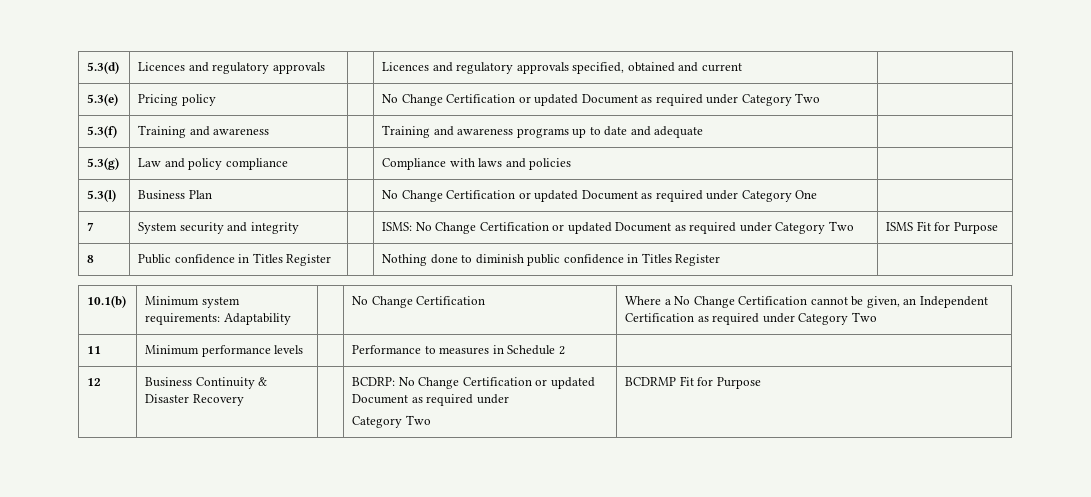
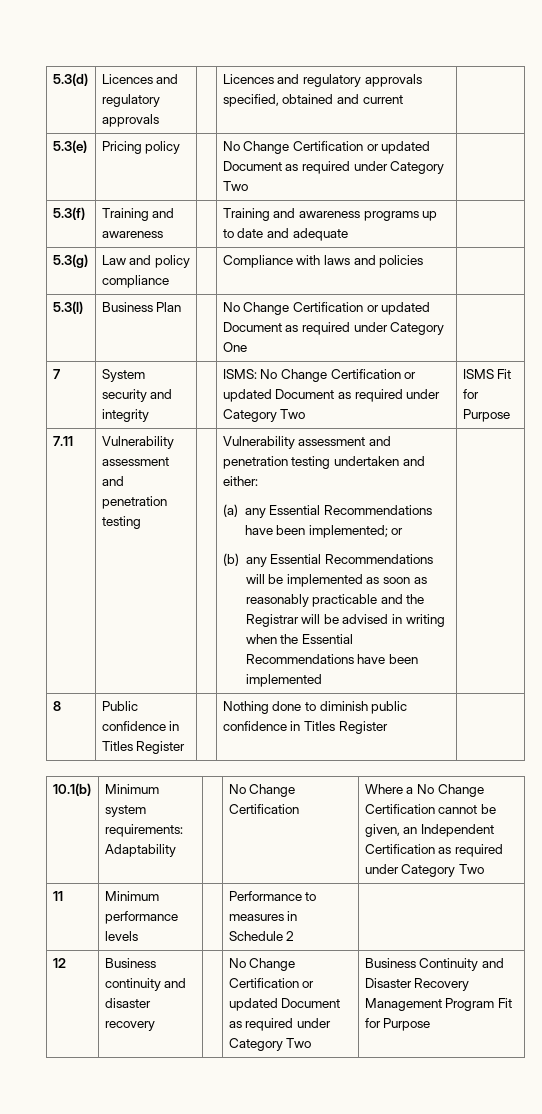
(998, 228) none -> [52,436,73,446] [101,436,174,449] [101,457,169,466] [101,476,124,486] [101,496,167,509] [101,516,141,529] [222,436,392,449] [222,456,425,469] [222,476,258,486] [222,504,432,518] [244,525,404,538] [222,553,433,567] [245,574,427,587] [245,594,425,607] [245,614,445,627] [245,634,353,644] [245,654,418,664] [245,674,322,687] // 7.11 | Vulnerability assessment and penetration testing | | Vulnerability assessment and penetration testing undertaken and either: // (a) any Essential Recommendations have been implemented; or // (b) any Essential Recommendations will be implemented as soon as reasonably practicable and the Registrar will be advised in writing when the Essential Recommendations have been implemented |
[195,377,268,389] [145,394,244,406] [352,377,595,389] [352,394,509,406] [352,415,431,428] [625,377,677,386] Continuity & Disaster Recovery | | BCDRP: No Change Certification or updated Document as required under // Category Two | BCDRMP -> [104,978,187,991] [104,998,151,1008] [104,1021,155,1031] [228,958,296,971] [228,978,315,988] [228,998,341,1011] [228,1018,332,1031] [228,1038,312,1051] [364,958,505,971] [364,978,470,991] [364,998,495,1011] continuity and disaster recovery | | No Change Certification or updated Document as required under Category Two | Business Continuity and Disaster Recovery Management Program

